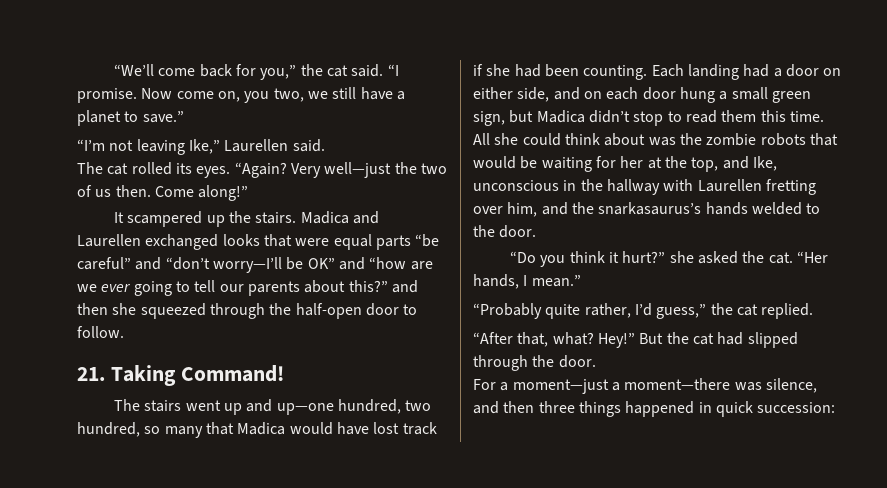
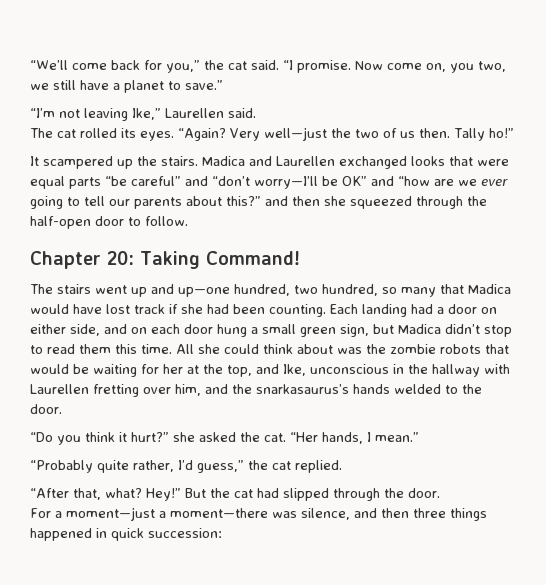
[154,185,249,201] Come along!” -> [454,128,514,141] Tally ho!”
[77,367,105,381] 21. -> [30,251,134,269] Chapter 20:

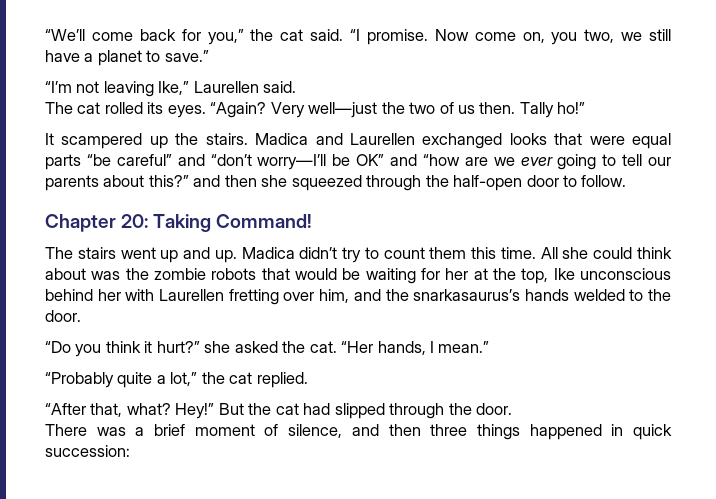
[178,284,511,297] [30,304,497,317] [30,324,512,337] [30,344,75,354] up—one hundred, two hundred, so many that Madica would have lost track if she had been counting. Each landing had a door on either side, and on each door hung a small green sign, but Madica didn’t stop to read -> [214,247,425,263] up. Madica didn’t try to count
[256,364,480,377] and Ike, unconscious in the hallway -> [553,268,671,280] [45,289,121,301] Ike unconscious behind her
[133,460,244,473] rather, I’d guess,” -> [156,372,198,386] a lot,”
[30,507,297,521] For a moment—just a moment—there was -> [45,424,279,436] There was a brief moment of

